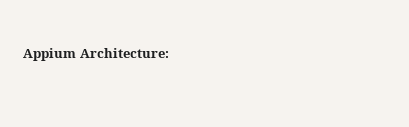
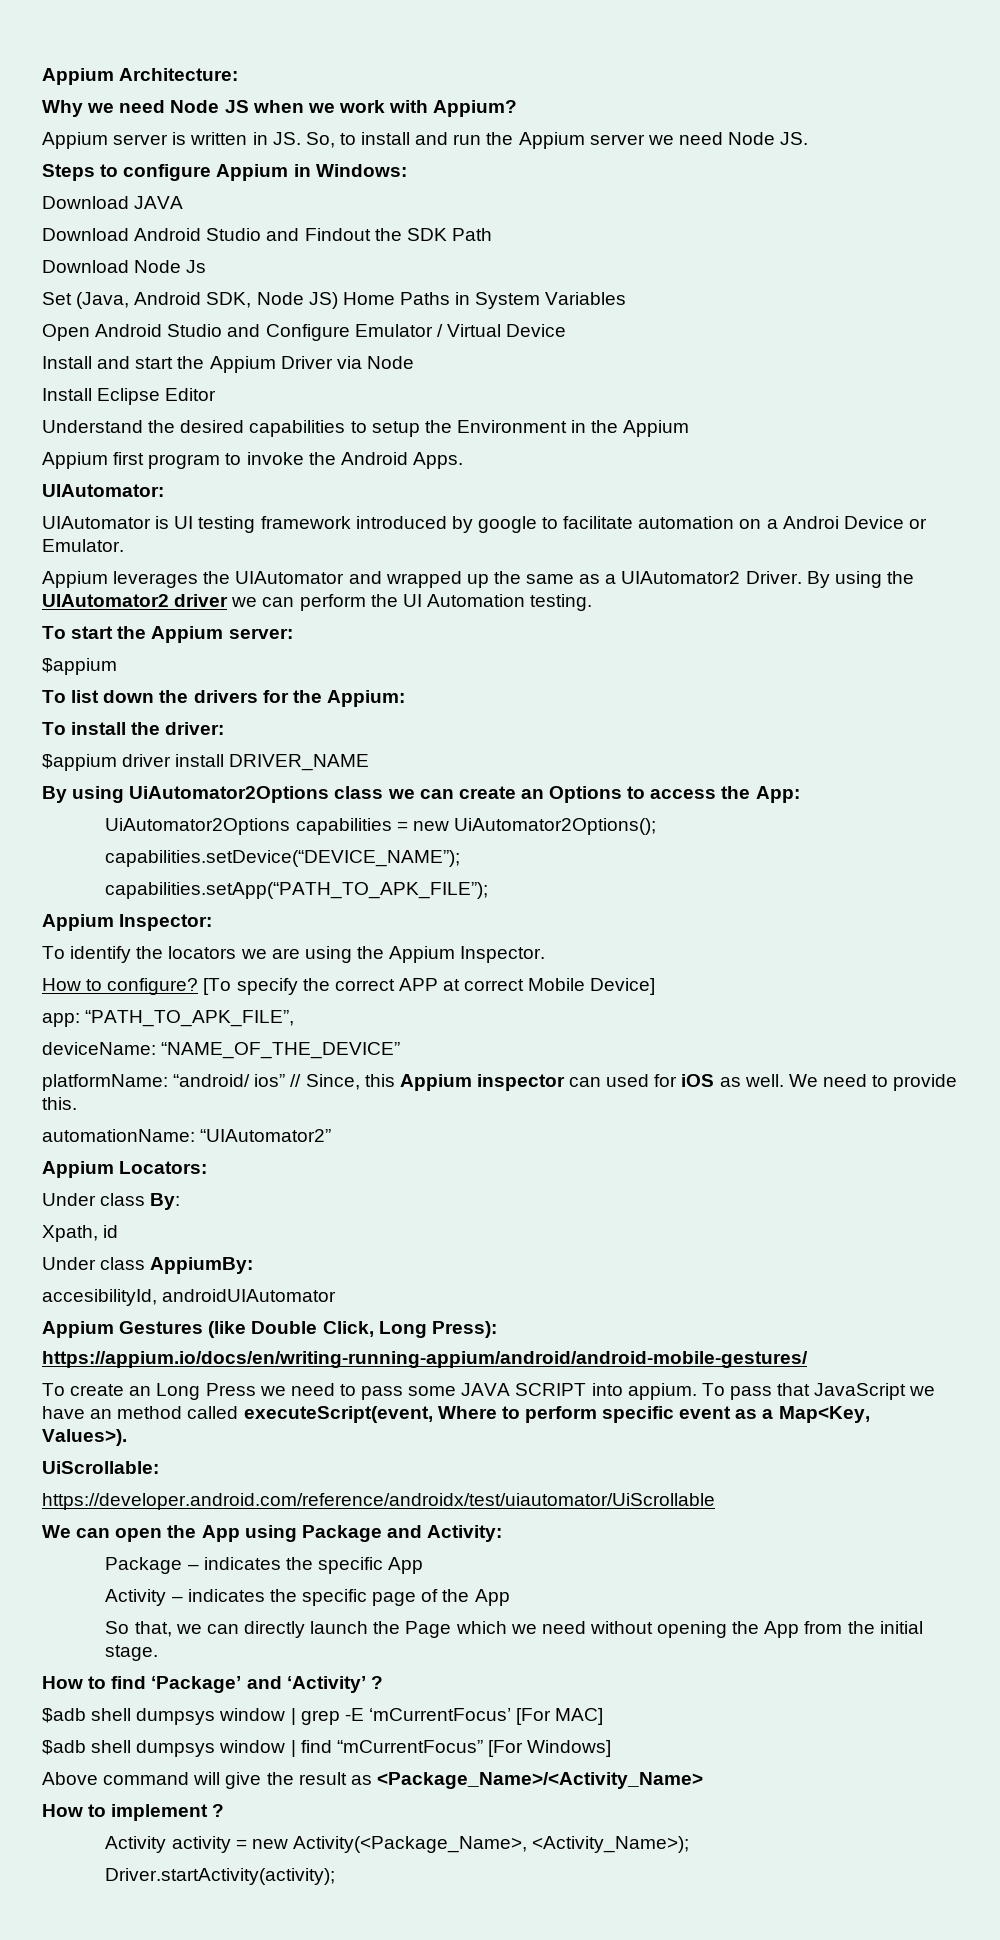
(169, 53) none -> [42,100,518,117] [42,132,809,149] [42,164,407,181] [42,196,184,209] [42,228,492,241] [42,260,207,273] [42,292,627,309] [42,324,567,341] [42,356,414,373] [42,388,217,405] [42,420,690,437] [42,452,463,469] [42,484,164,497] [42,516,927,533] [42,539,124,552] [42,571,914,588] [42,594,593,611] [42,626,293,643] [42,658,117,675] [42,690,405,707] [42,722,225,735] [42,754,370,771] [42,786,800,803] [105,818,657,835] [105,850,461,867] [105,882,489,899] [42,914,213,931] [42,946,546,963] [42,978,656,995] [42,1010,295,1027] [42,1042,401,1059] [42,1074,958,1091] [42,1097,77,1110] [42,1129,332,1142] [42,1161,208,1178] [42,1193,181,1210] [42,1225,119,1242] [42,1257,254,1274] [42,1289,337,1306] [42,1321,497,1338] [42,1351,808,1368] [42,1383,936,1400] [42,1406,870,1423] [42,1429,127,1446] [42,1461,159,1474] [42,1493,715,1510] [42,1525,503,1542] [105,1557,424,1574] [105,1589,510,1606] [105,1621,923,1638] [105,1645,159,1661] [42,1676,383,1693] [42,1708,604,1725] [42,1740,612,1757] [42,1772,703,1789] [42,1804,225,1821] [105,1836,690,1853] [105,1868,336,1885] // Why we need Node JS when we work with Appium? // Appium server is written in JS. So, to install and run the Appium server we need Node JS. // Steps to configure Appium in Windows: // Download JAVA // Download Android Studio and Findout the SDK Path // Download Node Js // Set (Java, Android SDK, Node JS) Home Paths in System Variables // Open Android Studio and Configure Emulator / Virtual Device // Install and start the Appium Driver via Node // Install Eclipse Editor // Understand the desired capabilities to setup the Environment in the Appium // Appium first program to invoke the Android Apps. // UIAutomator: // UIAutomator is UI testing framework introduced by google to facilitate automation on a Androi Device or Emulator. // Appium leverages the UIAutomator and wrapped up the same as a UIAutomator2 Driver. By using the UIAutomator2 driver we can perform the UI Automation testing. // To start the Appium server: // $appium // To list down the drivers for the Appium: // To install the driver: // $appium driver install DRIVER_NAME // By using UiAutomator2Options class we can create an Options to access the App: // UiAutomator2Options capabilities = new UiAutomator2Options(); // capabilities.setDevice(“DEVICE_NAME”); // capabilities.setApp(“PATH_TO_APK_FILE”); // Appium Inspector: // To identify the locators we are using the Appium Inspector. // How to configure? [To specify the correct APP at correct Mobile Device] // app: “PATH_TO_APK_FILE”, // deviceName: “NAME_OF_THE_DEVICE” // platformName: “android/ ios” // Since, this Appium inspector can used for iOS as well. We need to provide this. // automationName: “UIAutomator2” // Appium Locators: // Under class By: // Xpath, id // Under class AppiumBy: // accesibilityId, androidUIAutomator // Appium Gestures (like Double Click, Long Press): // https://appium.io/docs/en/writing-running-appium/android/android-mobile-gestures/ // To create an Long Press we need to pass some JAVA SCRIPT into appium. To pass that JavaScript we have an method called executeScript(event, Where to perform specific event as a Map<Key, Values>). // UiScrollable: // https://developer.android.com/reference/androidx/test/uiautomator/UiScrollable // We can open the App using Package and Activity: // Package – indicates the specific App // Activity – indicates the specific page of the App // So that, we can directly launch the Page which we need without opening the App from the initial stage. // How to find ‘Package’ and ‘Activity’ ? // $adb shell dumpsys window | grep -E ‘mCurrentFocus’ [For MAC] // $adb shell dumpsys window | find “mCurrentFocus” [For Windows] // Above command will give the result as <Package_Name>/<Activity_Name> // How to implement ? // Activity activity = new Activity(<Package_Name>, <Activity_Name>); // Driver.startActivity(activity);

